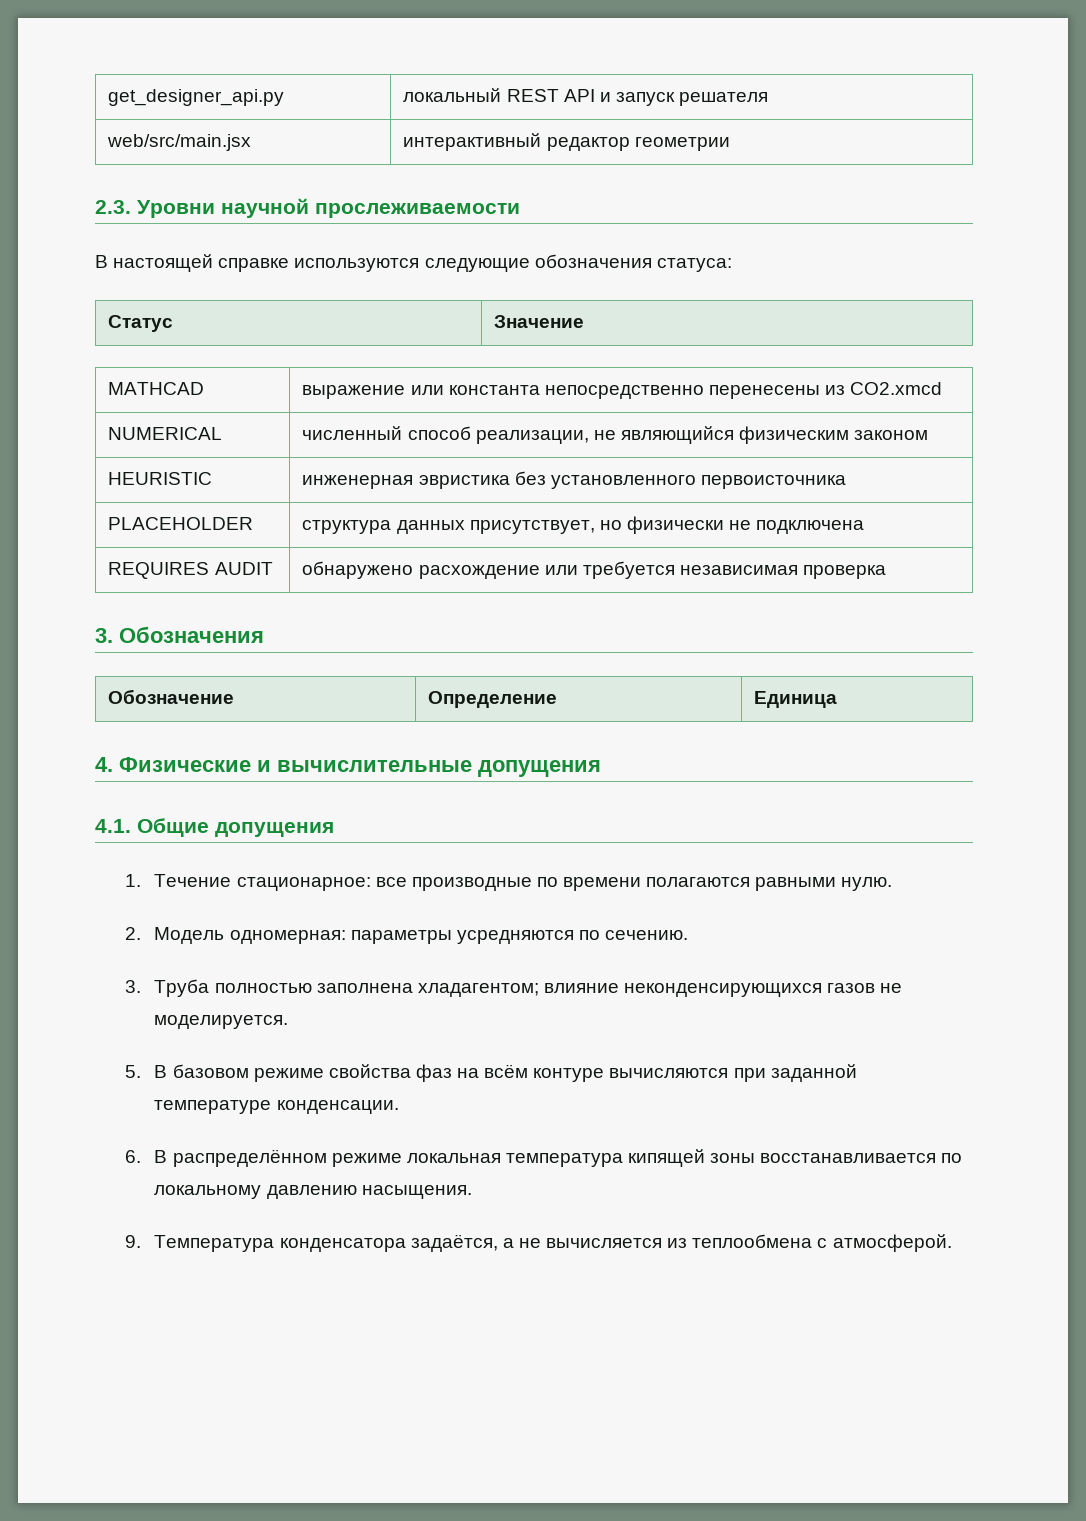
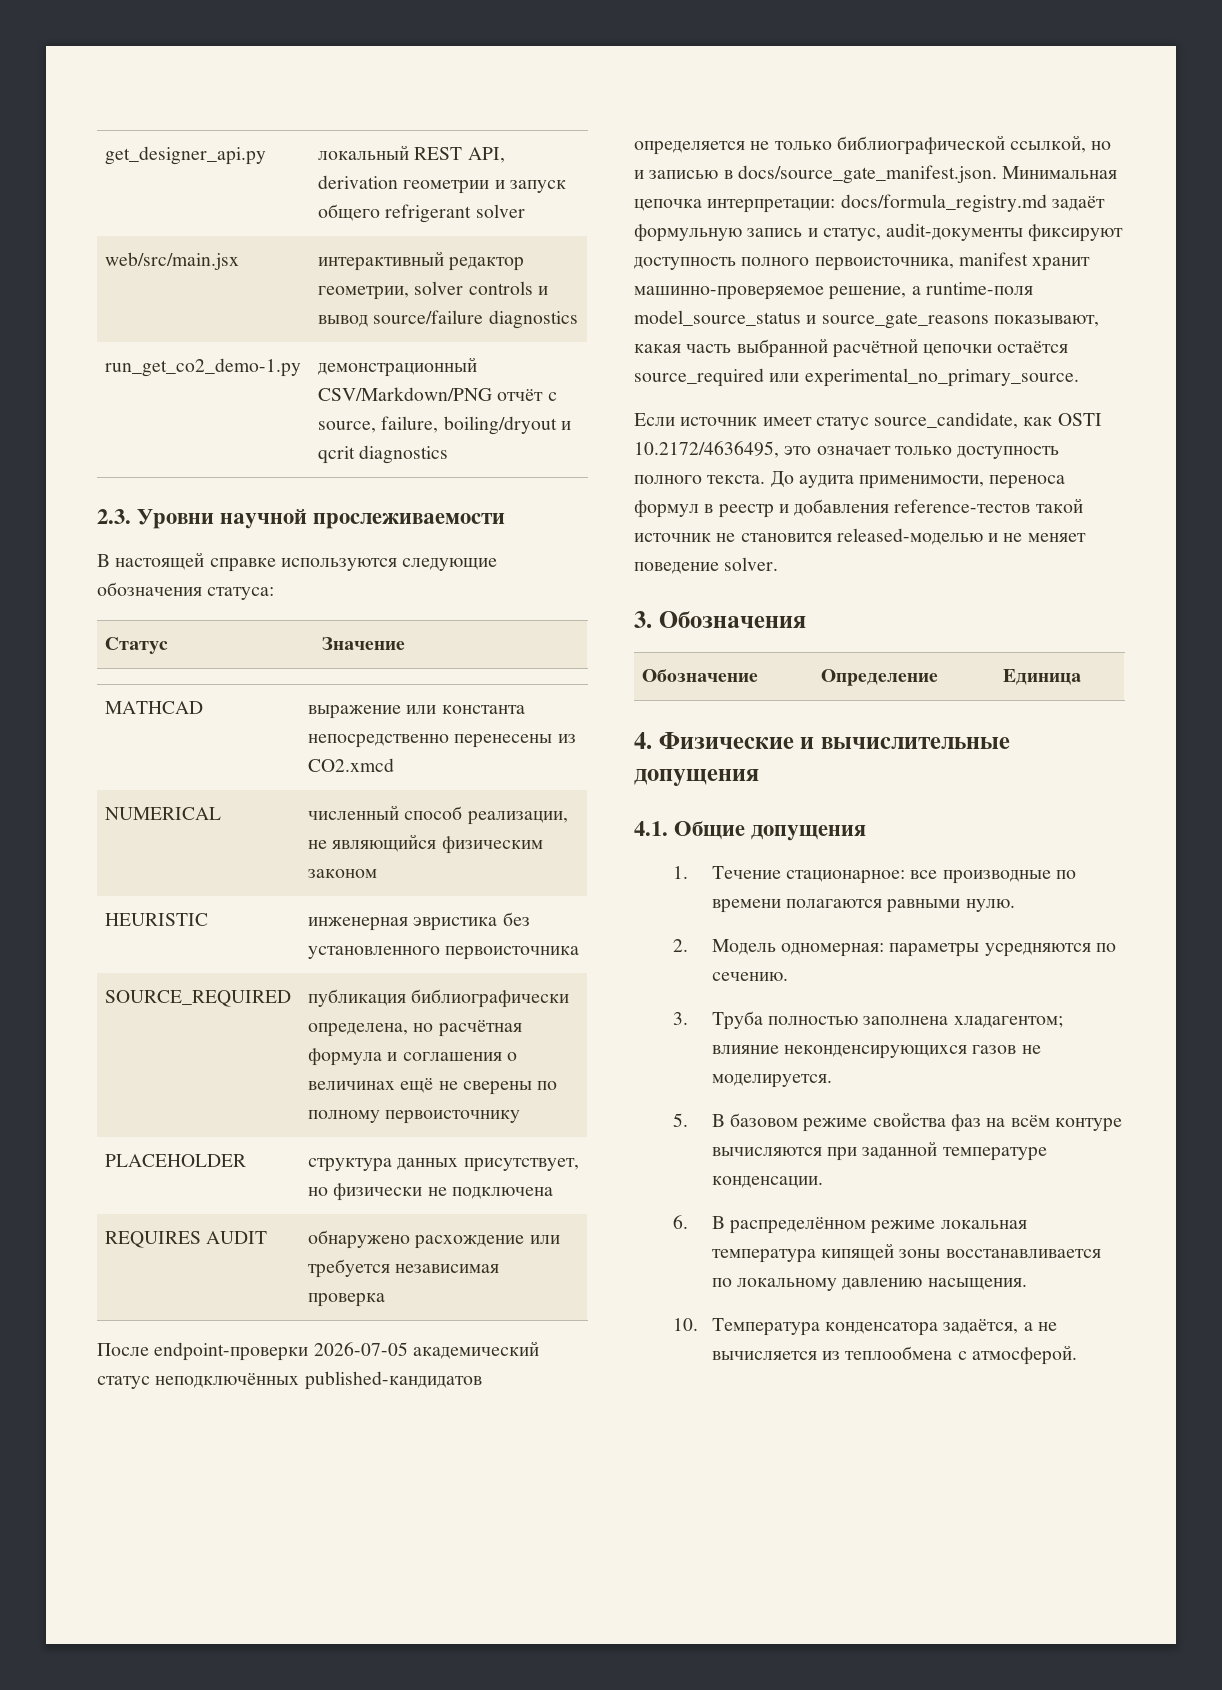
[563,89,769,106] [107,134,252,151] [403,133,730,151] API и запуск решателя // web/src/main.jsx | интерактивный редактор геометрии -> [467,147,505,163] [318,175,566,194] [318,204,525,223] [105,252,240,270] [318,251,525,271] [318,281,548,300] [318,310,578,329] [105,358,302,377] [318,357,478,377] [318,387,557,401] [318,416,571,435] [318,445,449,464] API, derivation геометрии и запуск общего refrigerant solver // web/src/main.jsx | интерактивный редактор геометрии, solver controls и вывод source/failure diagnostics // run_get_co2_demo-1.py | демонстрационный CSV/Markdown/PNG отчёт с source, failure, boiling/dryout и qcrit diagnostics
(846, 482) none -> [105,990,292,1007] [308,989,570,1008] [308,1020,522,1037] [308,1048,517,1066] [308,1078,558,1095] [308,1110,521,1124] // SOURCE_REQUIRED | публикация библиографически определена, но расчётная формула и соглашения о величинах ещё не сверены по полному первоисточнику
(887, 572) none -> [97,1341,539,1361] [97,1371,482,1390] [634,135,1112,155] [634,165,1118,184] [634,194,1105,213] [634,223,1124,242] [634,252,1091,271] [634,282,1033,300] [634,310,1099,329] [634,338,1069,358] [634,368,1079,387] [634,412,1102,430] [634,441,1060,459] [634,471,1066,489] [634,498,1083,518] [634,528,1086,545] [634,557,779,574] // После endpoint-проверки 2026-07-05 академический статус неподключённых published-кандидатов определяется не только библиографической ссылкой, но и записью в docs/source_gate_manifest.json. Минимальная цепочка интерпретации: docs/formula_registry.md задаёт формульную запись и статус, audit-документы фиксируют доступность полного первоисточника, manifest хранит машинно-проверяемое решение, а runtime-поля model_source_status и source_gate_reasons показывают, какая часть выбранной расчётной цепочки остаётся source_required или experimental_no_primary_source. // Если источник имеет статус source_candidate, как OSTI 10.2172/4636495, это означает только доступность полного текста. До аудита применимости, переноса формул в реестр и добавления reference-тестов такой источник не становится released-моделью и не меняет поведение solver.
[124,1235,141,1248] 9. -> [672,1318,698,1331] 10.

